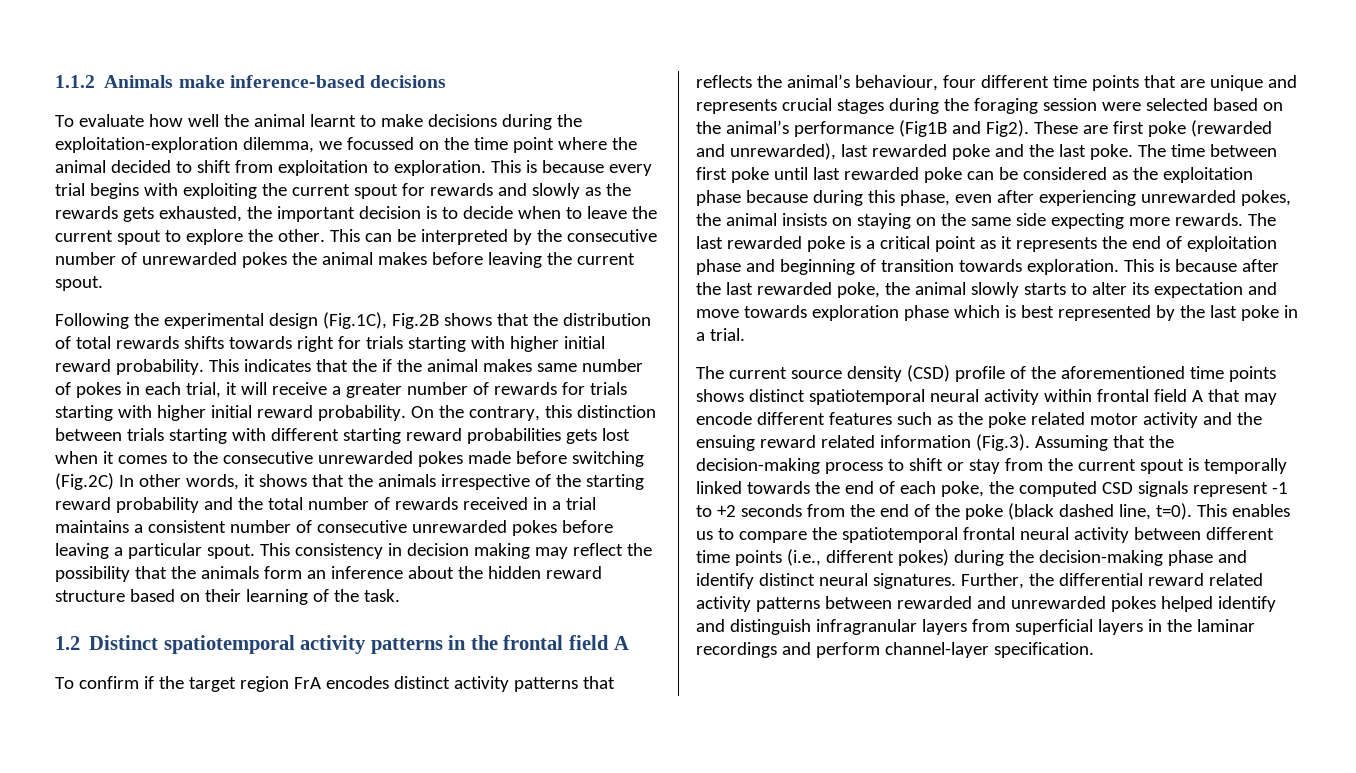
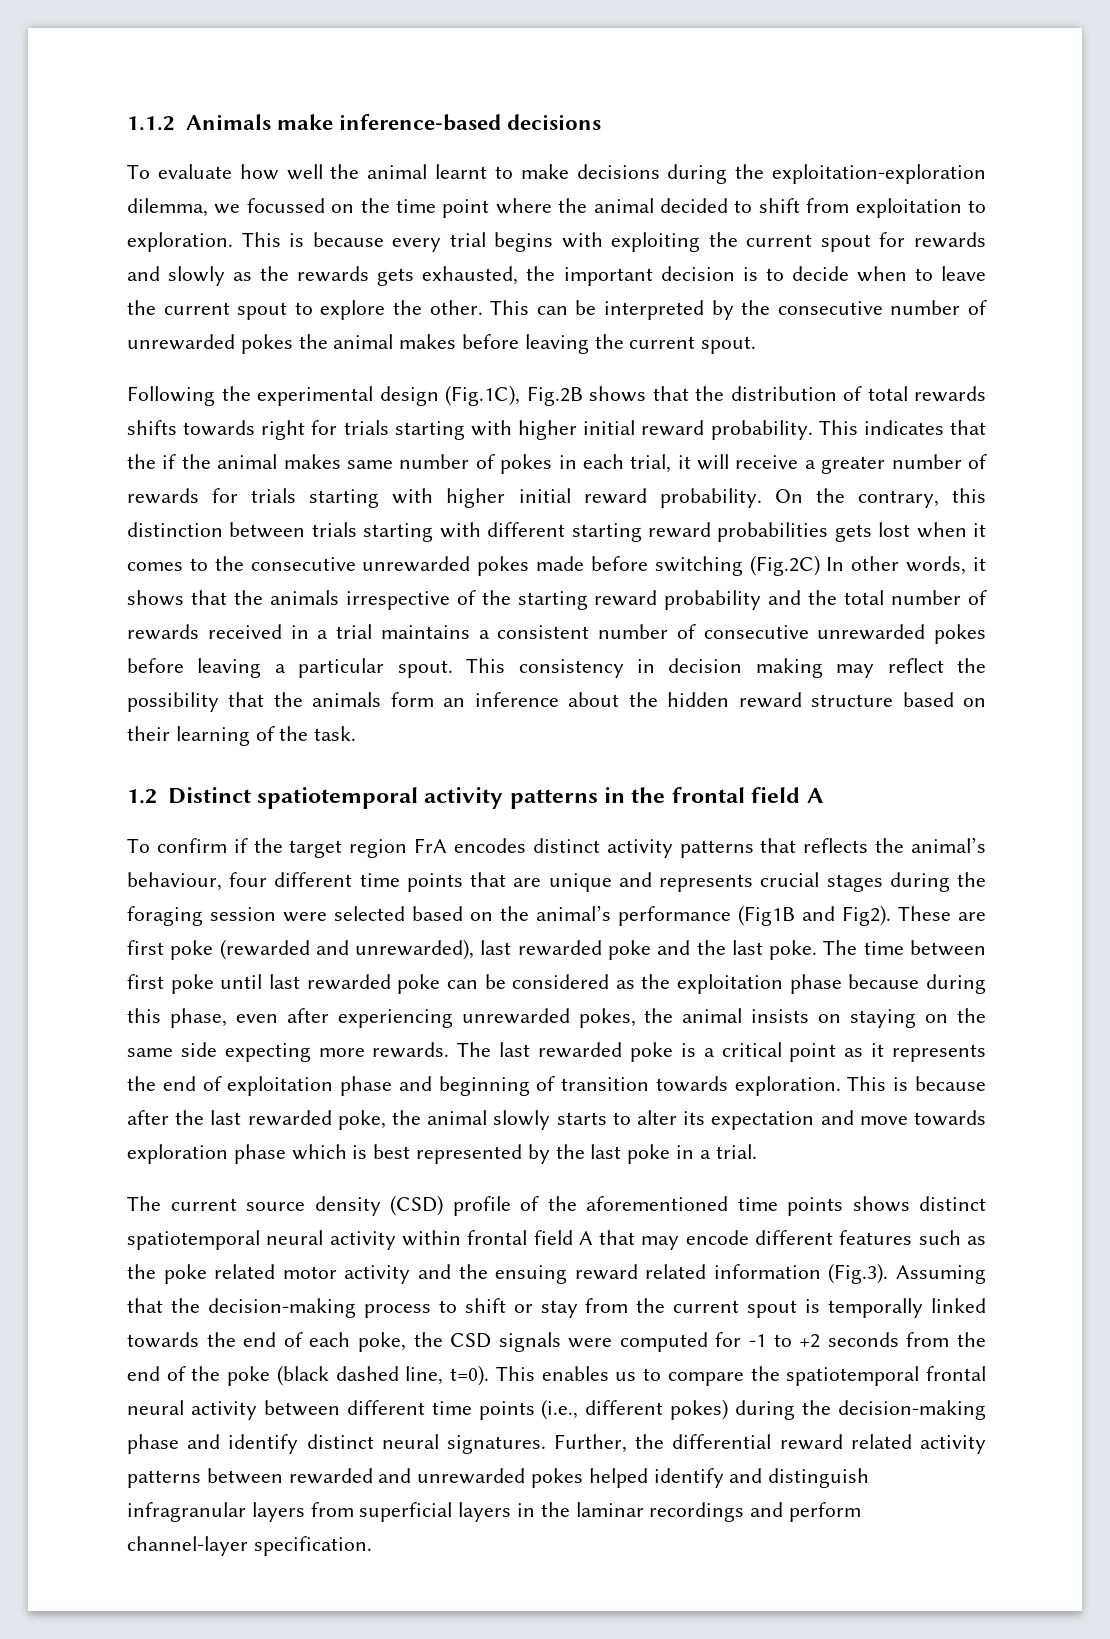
[1018,481,1097,497] computed -> (443, 1339) none
[1192,482,1268,497] represent -> [568,1332,742,1352] were computed for

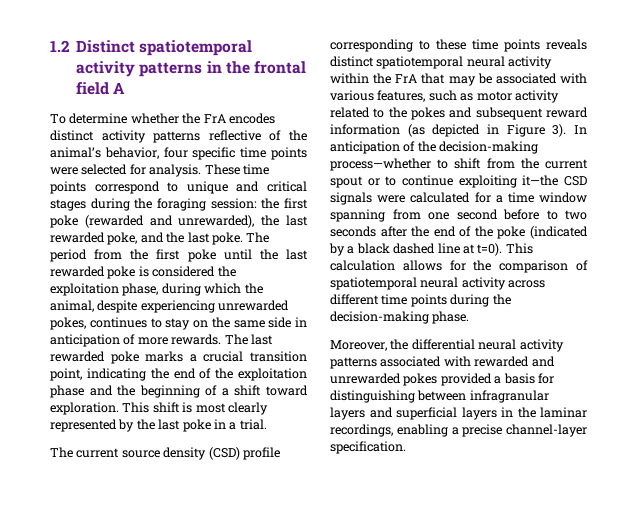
[127,114,601,131] [127,164,986,184] [127,198,986,218] [127,232,987,252] [127,266,987,286] [127,300,988,320] [127,334,757,354] [127,385,986,406] [127,420,987,440] [127,454,988,474] [127,488,987,508] [127,522,986,542] [127,555,986,576] [127,590,988,610] [127,624,986,644] [127,658,986,678] [127,692,986,712] [127,726,357,746] 1.1.2 Animals make inference-based decisions // To evaluate how well the animal learnt to make decisions during the exploitation-exploration dilemma, we focussed on the time point where the animal decided to shift from exploitation to exploration. This is because every trial begins with exploiting the current spout for rewards and slowly as the rewards gets exhausted, the important decision is to decide when to leave the current spout to explore the other. This can be interpreted by the consecutive number of unrewarded pokes the animal makes before leaving the current spout. // Following the experimental design (Fig.1C), Fig.2B shows that the distribution of total rewards shifts towards right for trials starting with higher initial reward probability. This indicates that the if the animal makes same number of pokes in each trial, it will receive a greater number of rewards for trials starting with higher initial reward probability. On the contrary, this distinction between trials starting with different starting reward probabilities gets lost when it comes to the consecutive unrewarded pokes made before switching (Fig.2C) In other words, it shows that the animals irrespective of the starting reward probability and the total number of rewards received in a trial maintains a consistent number of consecutive unrewarded pokes before leaving a particular spout. This consistency in decision making may reflect the possibility that the animals form an inference about the hidden reward structure based on their learning of the task. // -> (50, 46) none
[156,838,408,858] confirm if the target region -> [69,113,201,124] determine whether the
[760,837,986,853] [127,872,987,892] [127,905,986,926] that reflects the animal’s behaviour, four different time points that are unique and represents crucial stages during the foraging session were selected based on the animal’s performance (Fig1B and Fig2). These are -> [208,130,307,141] [50,147,307,160] [50,164,269,177] [50,181,307,194] [50,198,280,211] reflective of the animal’s behavior, four specific time points were selected for analysis. These time points correspond to unique and critical stages during the foraging session: the
[480,940,651,960] last rewarded poke -> [261,215,308,226] [50,232,138,245] the last rewarded poke,
[863,940,987,956] time between -> [50,249,149,262] period from the
[268,974,986,994] [127,1008,917,1028] last rewarded poke can be considered as the exploitation phase because during this phase, even after experiencing unrewarded pokes, the animal insists on staying -> [259,249,308,260] [50,266,236,279] [50,283,263,296] [50,300,290,313] [50,317,191,330] the last rewarded poke is considered the exploitation phase, during which the animal, despite experiencing unrewarded pokes, continues to stay
[224,1043,311,1062] expecting -> [295,317,307,327] [50,334,136,347] in anticipation of
[680,1042,987,1062] [127,1076,222,1091] is a critical point as it represents the end of -> [145,351,307,362] [50,368,234,381] marks a crucial transition point, indicating the end of the
(432, 1083) none -> [117,385,136,396] the
[561,1076,986,1096] [127,1110,987,1130] [127,1144,411,1164] transition towards exploration. This is because after the last rewarded poke, the animal slowly starts to alter its expectation and move towards exploration phase which is best -> [221,385,309,396] [50,402,268,415] a shift toward exploration. This shift is most clearly
[520,1196,910,1216] of the aforementioned time points shows -> [330,39,587,52] corresponding to these time points reveals
[467,1230,986,1250] [127,1263,986,1284] [127,1298,578,1318] frontal field A that may encode different features such as the poke related motor activity and the ensuing reward related information (Fig.3). Assuming that the decision-making process to shift or stay -> [373,73,587,86] [330,90,559,103] [330,107,588,120] [330,124,587,137] [330,141,539,154] [330,158,482,171] the FrA that may be associated with various features, such as motor activity related to the pokes and subsequent reward information (as depicted in Figure 3). In anticipation of the decision-making process—whether to shift
[805,1298,987,1318] [127,1332,950,1352] is temporally linked towards the end of each poke, the CSD signals were computed for -1 to +2 seconds from -> [367,175,587,188] [330,192,587,205] [330,209,587,222] [330,226,407,237] or to continue exploiting it—the CSD signals were calculated for a time window spanning from one second before to two seconds after
[276,1365,987,1386] [127,1399,986,1420] [127,1434,986,1454] [127,1468,870,1488] (black dashed line, t=0). This enables us to compare the spatiotemporal frontal neural activity between different time points (i.e., different pokes) during the decision-making phase and identify distinct neural signatures. Further, the differential reward related activity patterns between rewarded and unrewarded pokes helped identify and distinguish -> [530,226,588,239] [329,243,533,256] [330,260,588,273] [330,277,546,290] [330,294,511,307] [330,311,470,324] [330,339,564,352] [330,356,555,369] [330,373,554,386] [330,390,467,403] (indicated by a black dashed line at t=0). This calculation allows for the comparison of spatiotemporal neural activity across different time points during the decision-making phase. // Moreover, the differential neural activity patterns associated with rewarded and unrewarded pokes provided a basis for distinguishing between
[310,1502,354,1517] from -> [369,407,393,418] and
[649,1502,862,1522] recordings and perform -> [330,424,503,437] recordings, enabling a precise

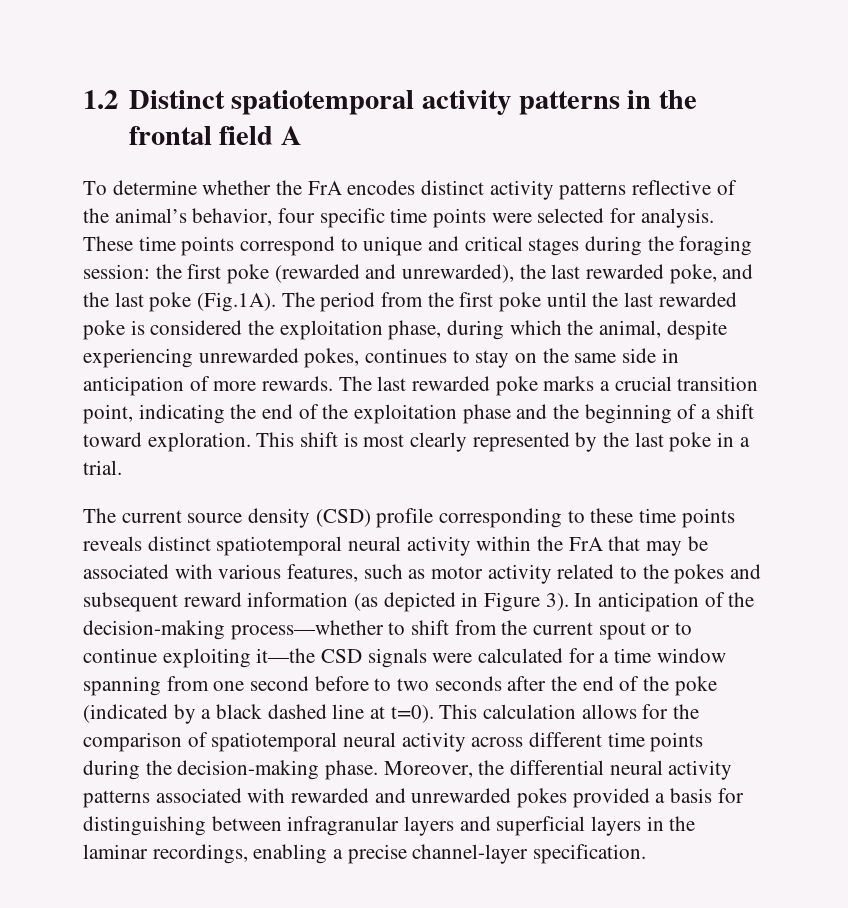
[211,232,243,245] poke. -> [149,292,277,312] poke (Fig.1A).
(470, 317) // -> (379, 770) none

